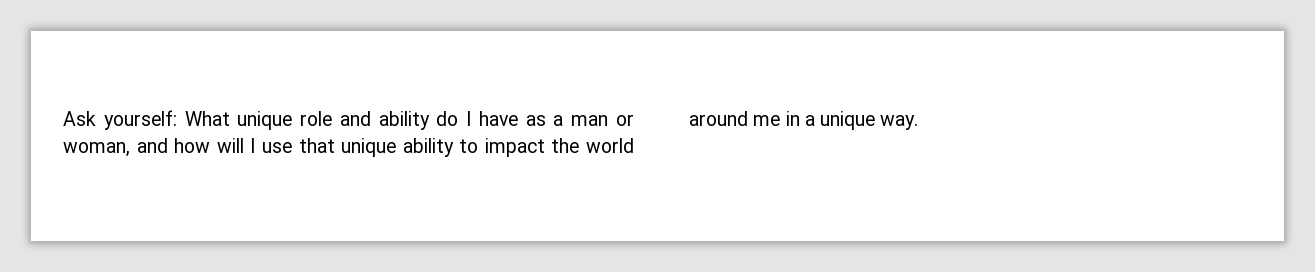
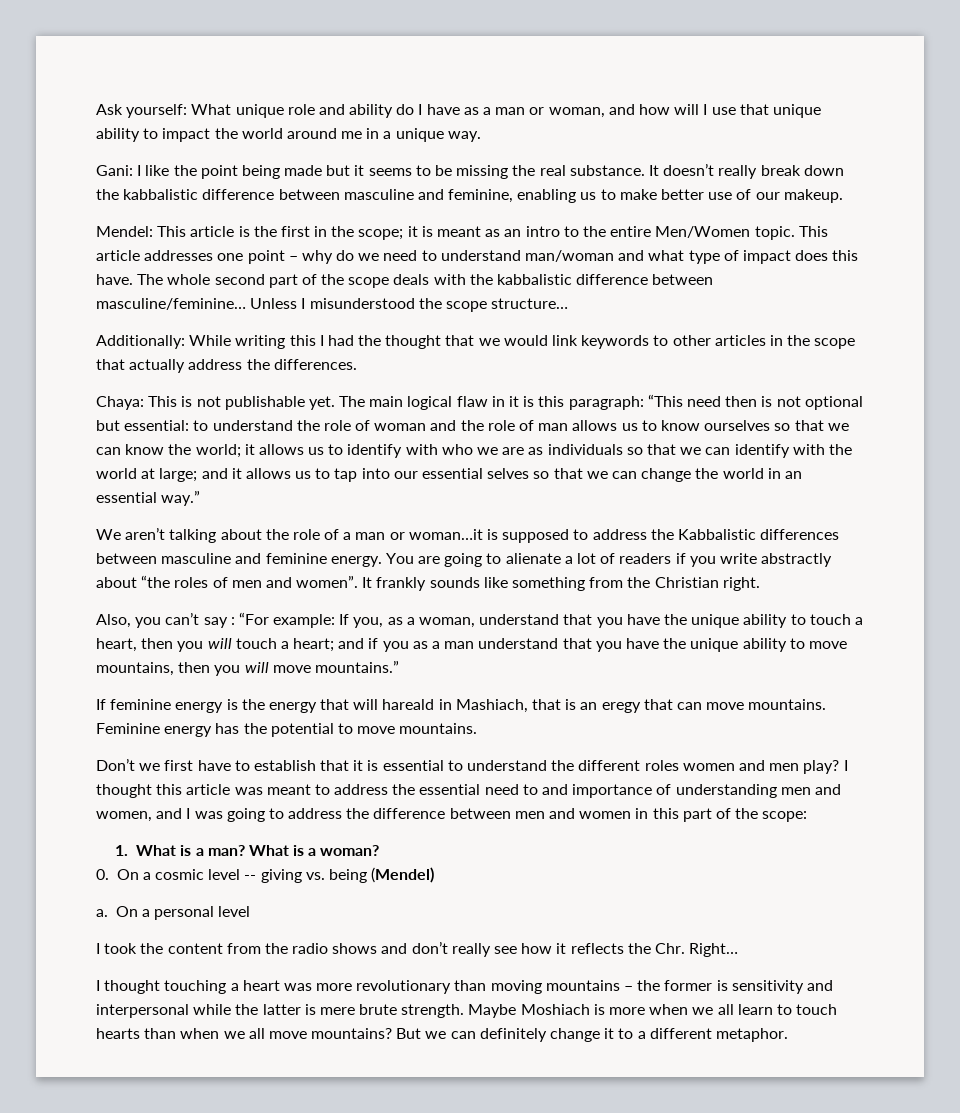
(919, 122) none -> [96,163,844,179] [96,189,843,203] [96,226,828,240] [96,250,859,264] [96,274,714,288] [96,298,569,312] [96,335,856,349] [96,359,357,373] [96,394,863,410] [96,420,849,431] [96,444,852,458] [96,468,802,482] [96,490,201,506] [96,527,840,543] [96,553,833,567] [96,575,760,591] [96,612,863,628] [96,638,847,652] [96,660,399,676] [96,699,827,713] [96,723,478,737] [96,758,848,774] [96,784,841,798] [96,808,808,822] [115,845,380,856] [96,867,435,883] [96,906,251,920] [96,941,739,957] [96,980,833,994] [96,1004,838,1018] [96,1028,788,1042] // Gani: I like the point being made but it seems to be missing the real substance. It doesn’t really break down the kabbalistic difference between masculine and feminine, enabling us to make better use of our makeup. // Mendel: This article is the first in the scope; it is meant as an intro to the entire Men/Women topic. This article addresses one point – why do we need to understand man/woman and what type of impact does this have. The whole second part of the scope deals with the kabbalistic difference between masculine/feminine… Unless I misunderstood the scope structure… // Additionally: While writing this I had the thought that we would link keywords to other articles in the scope that actually address the differences. // Chaya: This is not publishable yet. The main logical flaw in it is this paragraph: “This need then is not optional but essential: to understand the role of woman and the role of man allows us to know ourselves so that we can know the world; it allows us to identify with who we are as individuals so that we can identify with the world at large; and it allows us to tap into our essential selves so that we can change the world in an essential way.” // We aren’t talking about the role of a man or woman…it is supposed to address the Kabbalistic differences between masculine and feminine energy. You are going to alienate a lot of readers if you write abstractly about “the roles of men and women”. It frankly sounds like something from the Christian right. // Also, you can’t say : “For example: If you, as a woman, understand that you have the unique ability to touch a heart, then you will touch a heart; and if you as a man understand that you have the unique ability to move mountains, then you will move mountains.” // If feminine energy is the energy that will hareald in Mashiach, that is an eregy that can move mountains. Feminine energy has the potential to move mountains. // Don’t we first have to establish that it is essential to understand the different roles women and men play? I thought this article was meant to address the essential need to and importance of understanding men and women, and I was going to address the difference between men and women in this part of the scope: // 1. What is a man? What is a woman? // 0. On a cosmic level -- giving vs. being (Mendel) // a. On a personal level // I took the content from the radio shows and don’t really see how it reflects the Chr. Right… // I thought touching a heart was more revolutionary than moving mountains – the former is sensitivity and interpersonal while the latter is mere brute strength. Maybe Moshiach is more when we all learn to touch hearts than when we all move mountains? But we can definitely change it to a different metaphor.

